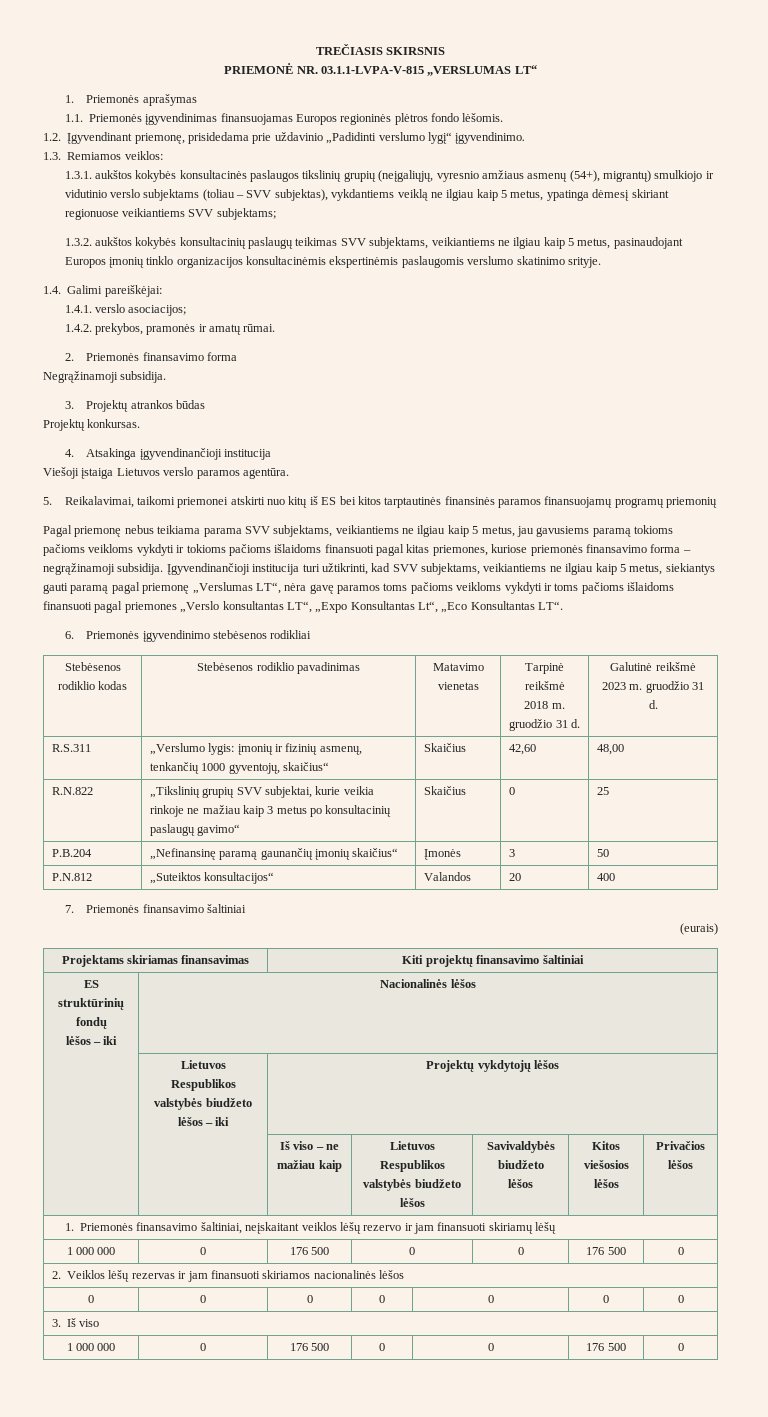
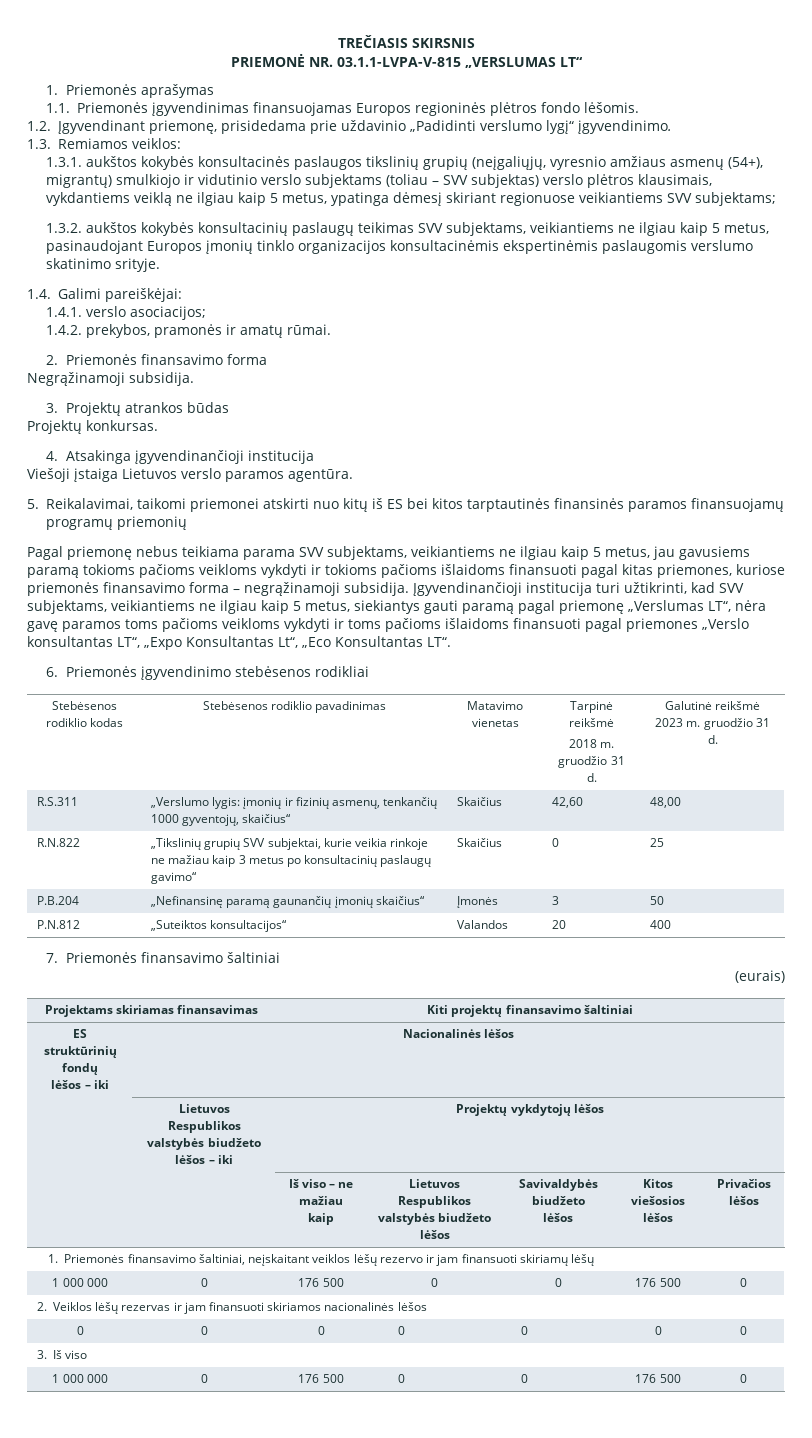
[274,189,328,201] subjektas), -> [471,174,713,188] subjektas) verslo plėtros klausimais,

